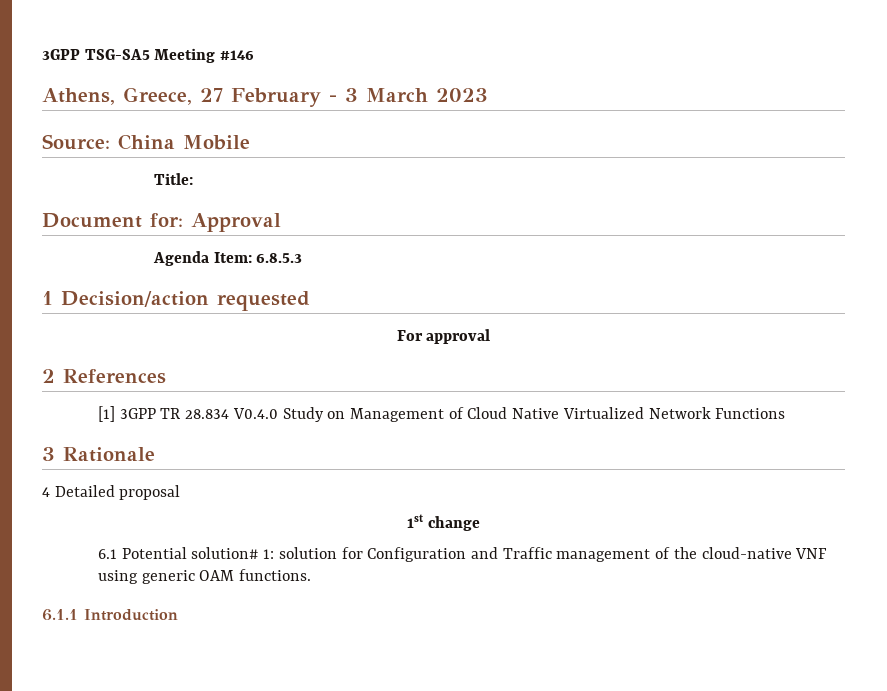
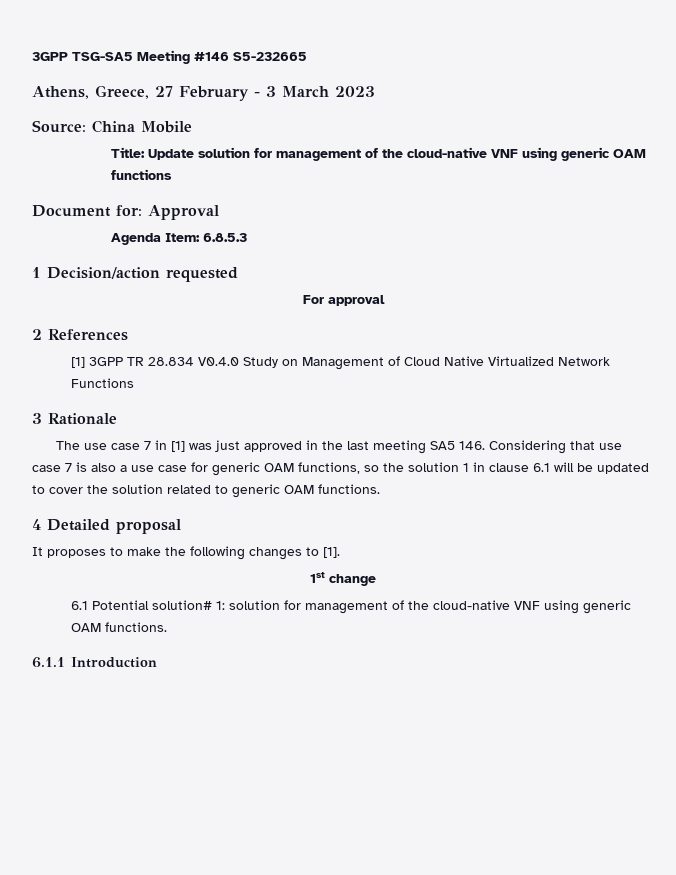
(255, 55) none -> [233,52,307,61] S5-232665
(193, 179) none -> [147,147,646,161] [110,169,172,180] Update solution for management of the cloud-native VNF using generic OAM functions
[42,485,181,500] 4 Detailed proposal -> [55,440,622,454] [32,462,649,476] [32,484,380,498] [32,519,181,534] [32,546,340,560] The use case 7 in [1] was just approved in the last meeting SA5 146. Considering that use case 7 is also a use case for generic OAM functions, so the solution 1 in clause 6.1 will be updated to cover the solution related to generic OAM functions. // 4 Detailed proposal // It proposes to make the following changes to [1].
[367,547,552,562] Configuration and Traffic -> (302, 605) none

